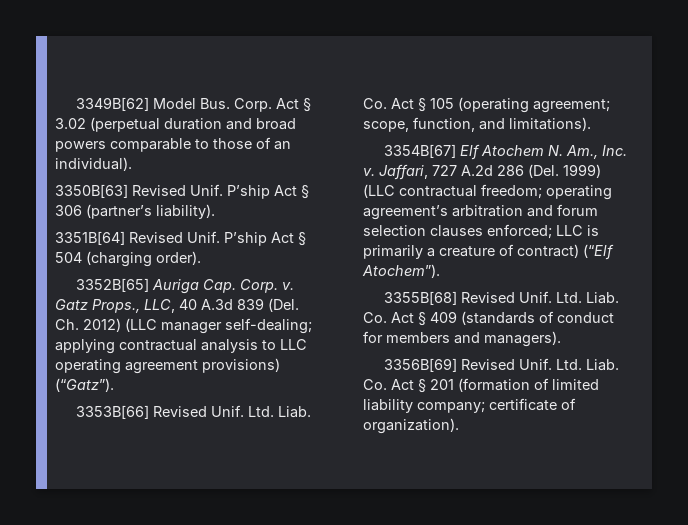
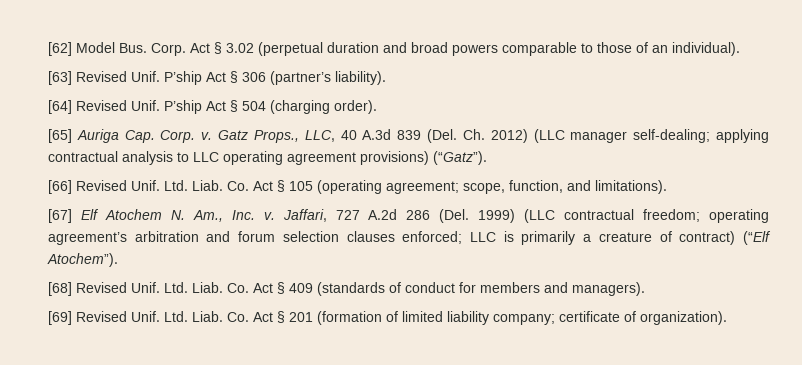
[75,97,149,111] 3349B[62] -> [48,42,72,56] [62]
[55,184,128,198] 3350B[63] -> [48,71,72,85] [63]
[55,231,125,245] 3351B[64] -> [48,100,72,114] [64]
[75,278,149,292] 3352B[65] -> [48,129,72,143] [65]
[75,405,149,419] 3353B[66] -> [48,180,72,194] [66]
[383,144,456,158] 3354B[67] -> [48,209,72,223] [67]
[383,291,457,305] 3355B[68] -> [48,282,72,296] [68]
[383,358,457,372] 3356B[69] -> [48,311,72,325] [69]

